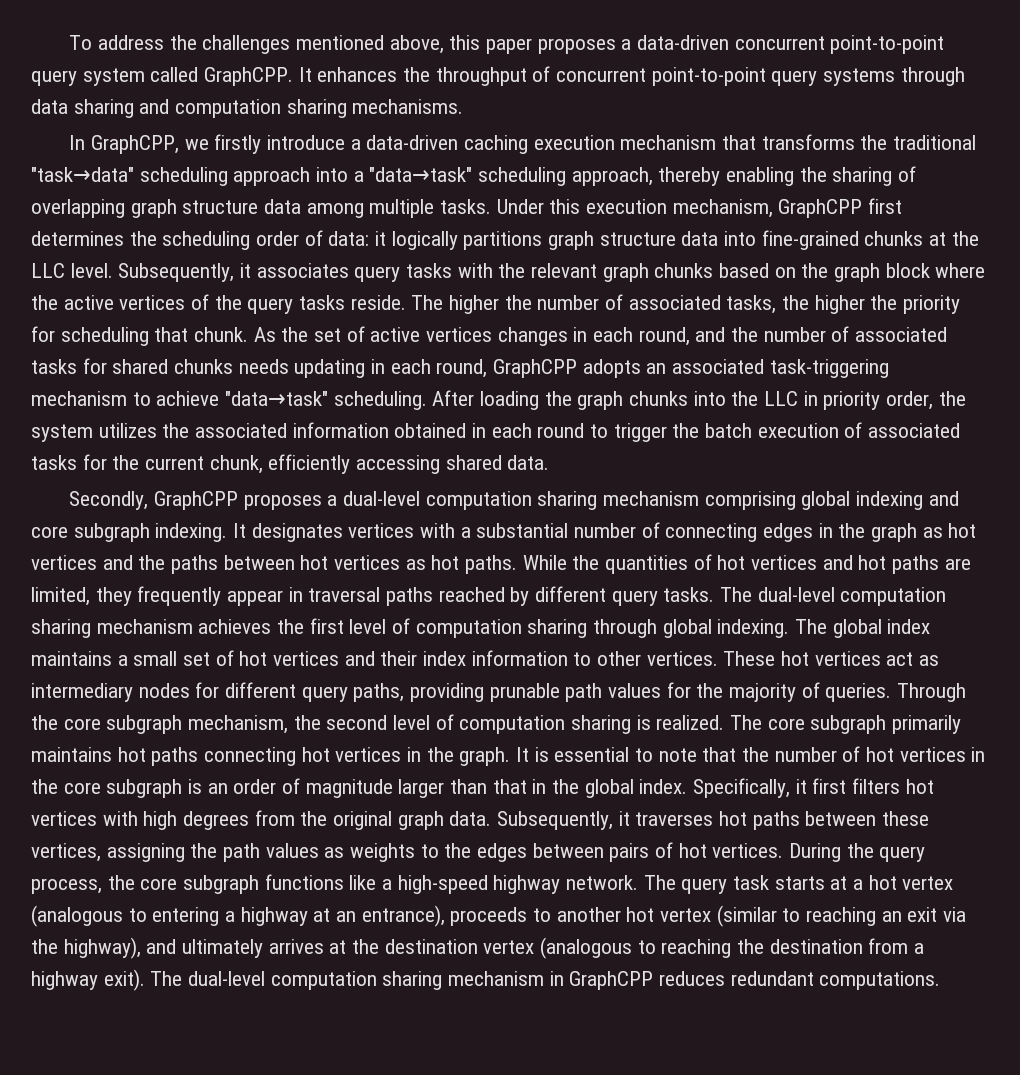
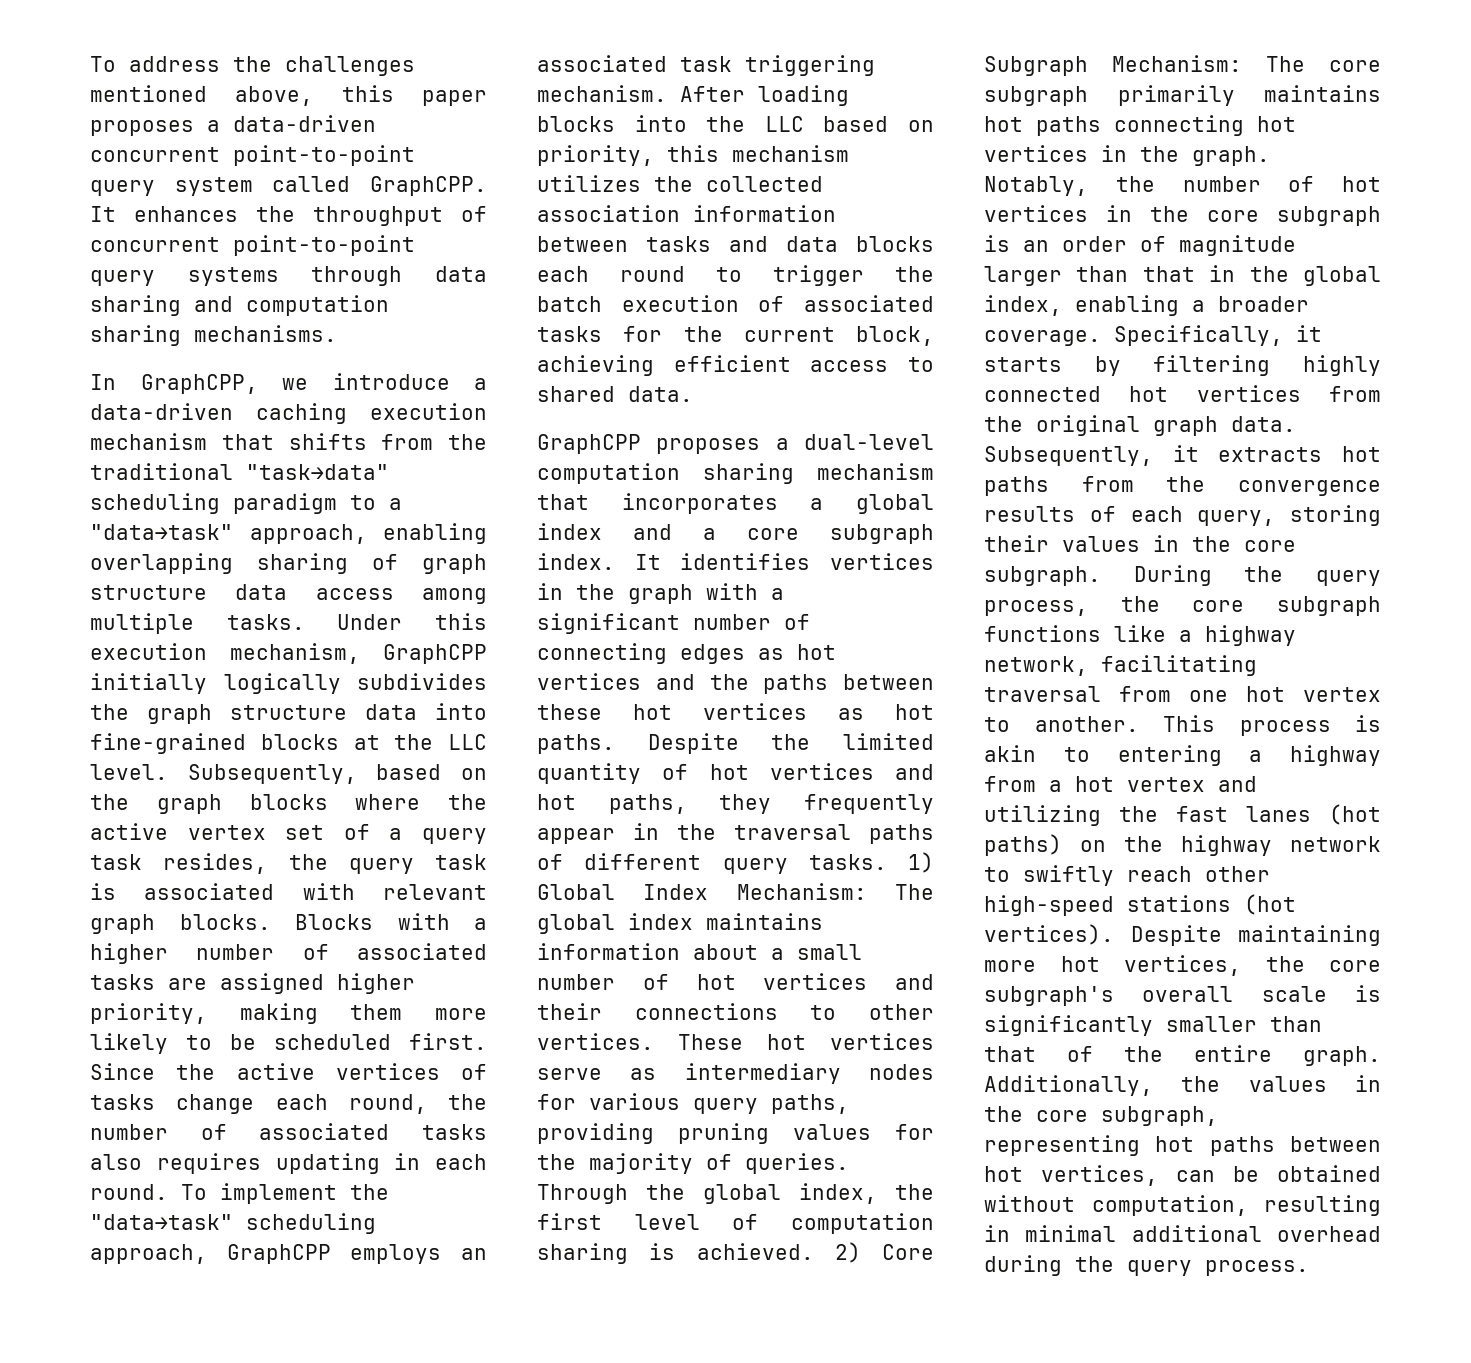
[214,134,262,154] firstly -> (308, 384) none
[761,134,855,150] transforms -> [288,433,434,450] shifts from
[233,167,827,186] approach into a "data→task" scheduling approach, thereby enabling the -> [233,493,402,514] [90,523,487,544] [90,553,233,574] paradigm to a "data→task" approach, enabling overlapping
[31,199,302,218] overlapping graph structure data -> [422,554,487,574] [90,584,394,600] graph structure data access
[868,198,903,214] [31,230,543,250] first determines the scheduling order of data: it logically partitions -> [90,673,487,694] [90,704,129,720] initially logically subdivides the
[864,231,924,246] chunks -> [260,734,339,750] blocks
[240,263,714,282] it associates query tasks with the relevant graph chunks -> (357, 774) none
[885,263,930,278] block -> [249,794,328,810] blocks
[119,294,961,314] [31,326,726,346] vertices of the query tasks reside. The higher the number of associated tasks, the higher the priority for scheduling that chunk. As the set of active vertices changes in each round, and -> [187,824,487,844] [90,853,487,874] [90,883,487,900] [90,913,487,934] [90,943,487,964] [90,973,415,994] [90,1003,488,1024] [90,1033,487,1054] [90,1063,487,1080] [90,1094,427,1114] vertex set of a query task resides, the query task is associated with relevant graph blocks. Blocks with a higher number of associated tasks are assigned higher priority, making them more likely to be scheduled first. Since the active vertices of tasks change each round,
[82,358,889,378] [31,390,966,410] [31,422,487,442] for shared chunks needs updating in each round, GraphCPP adopts an associated task-triggering mechanism to achieve "data→task" scheduling. After loading the graph chunks into the LLC in priority order, the system utilizes the associated information obtained in -> [90,1153,487,1174] [90,1183,389,1204] [90,1213,376,1234] [90,1244,487,1264] [537,55,875,76] [537,85,849,106] [537,115,934,132] [537,145,849,166] [537,175,823,192] [537,205,836,222] [537,236,934,252] also requires updating in each round. To implement the "data→task" scheduling approach, GraphCPP employs an associated task triggering mechanism. After loading blocks into the LLC based on priority, this mechanism utilizes the collected association information between tasks and data blocks
[209,454,441,474] chunk, efficiently accessing -> [856,326,934,346] [537,355,934,376] block, achieving efficient access to
[69,491,149,510] Secondly, -> (693, 394) none
[704,491,959,510] [31,523,569,542] comprising global indexing and core subgraph indexing. It designates vertices with a substantial -> [537,493,934,514] [537,523,934,544] [537,553,934,570] [537,583,784,604] [537,613,680,634] that incorporates a global index and a core subgraph index. It identifies vertices in the graph with a significant
[818,523,918,542] in the graph -> (745, 654) none
(295, 562) none -> [537,704,602,720] these
[522,555,689,574] While the quantities -> [647,733,934,754] [537,763,641,784] Despite the limited quantity
[892,555,971,574] [31,587,90,606] paths are limited, -> [608,794,687,814] paths,
(303, 594) none -> [677,824,716,840] the
[438,587,530,606] reached by -> [537,854,563,870] of
[720,587,947,606] [31,618,790,638] The dual-level computation sharing mechanism achieves the first level of computation sharing through global indexing. -> [908,852,934,873] [537,883,867,900] 1) Global Index Mechanism:
(112, 658) none -> [537,943,758,960] information about
[183,652,211,666] set -> [537,974,615,990] number
[423,650,568,666] index information -> [634,1003,778,1020] connections
[886,652,914,666] act -> [537,1068,602,1080] serve
[225,682,297,698] different -> [589,1093,680,1110] various
[489,683,603,702] prunable path -> [678,1123,769,1144] pruning
[63,715,388,734] core subgraph mechanism, the second -> [703,1183,934,1204] [537,1213,602,1230] global index, the first
[656,715,725,730] realized. -> [696,1242,934,1263] [984,55,1242,76] achieved. 2) Core Subgraph Mechanism:
[516,747,737,762] It is essential to note that -> [984,176,1088,196] Notably,
[639,778,934,798] [31,811,250,830] index. Specifically, it first filters hot vertices with high degrees -> [984,295,1309,316] [984,325,1322,346] [984,355,1381,376] [984,385,1301,402] index, enabling a broader coverage. Specifically, it starts by filtering highly connected hot vertices
[635,811,930,830] [31,842,784,862] traverses hot paths between these vertices, assigning the path values as weights to the edges between pairs of hot vertices. -> [1218,446,1381,462] [984,476,1381,496] [984,505,1381,526] [984,535,1296,552] [984,566,1101,586] extracts hot paths from the convergence results of each query, storing their values in the core subgraph.
[397,875,954,894] [31,905,967,927] [31,937,925,959] [31,969,941,991] high-speed highway network. The query task starts at a hot vertex (analogous to entering a highway at an entrance), proceeds to another hot vertex (similar to reaching an exit via the highway), and ultimately arrives at the destination vertex (analogous to reaching the destination from a highway exit). The dual-level computation sharing mechanism in GraphCPP reduces redundant computations. -> [1205,625,1296,646] [984,655,1257,676] [984,686,1381,702] [984,715,1381,736] [984,745,1381,766] [984,776,1257,792] [984,804,1381,826] [984,834,1381,856] [984,865,1270,886] [984,894,1296,916] [984,924,1381,946] [984,955,1381,976] [984,985,1381,1006] [984,1015,1322,1036] [984,1045,1381,1066] [984,1075,1381,1096] [984,1106,1218,1126] [984,1135,1381,1156] [984,1165,1381,1186] [984,1195,1381,1216] [984,1225,1381,1242] [984,1255,1309,1276] highway network, facilitating traversal from one hot vertex to another. This process is akin to entering a highway from a hot vertex and utilizing the fast lanes (hot paths) on the highway network to swiftly reach other high-speed stations (hot vertices). Despite maintaining more hot vertices, the core subgraph's overall scale is significantly smaller than that of the entire graph. Additionally, the values in the core subgraph, representing hot paths between hot vertices, can be obtained without computation, resulting in minimal additional overhead during the query process.

